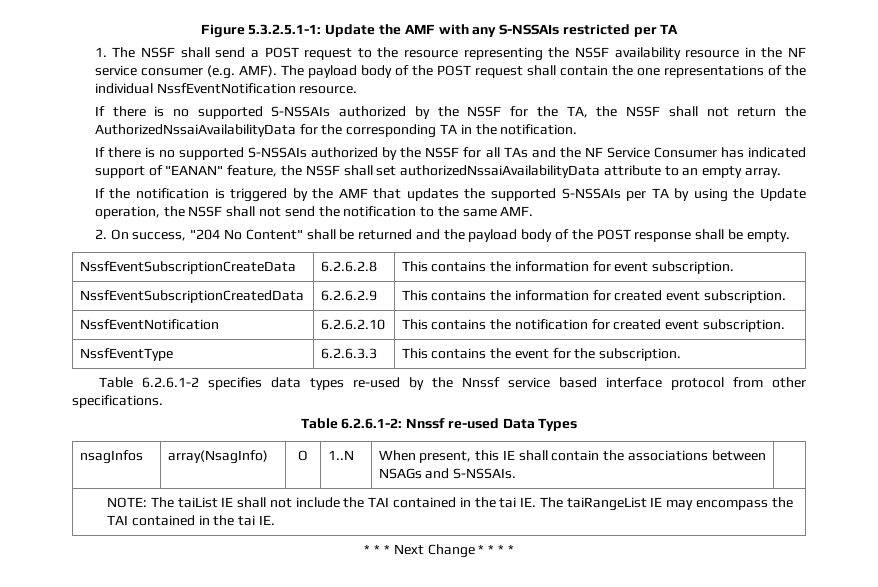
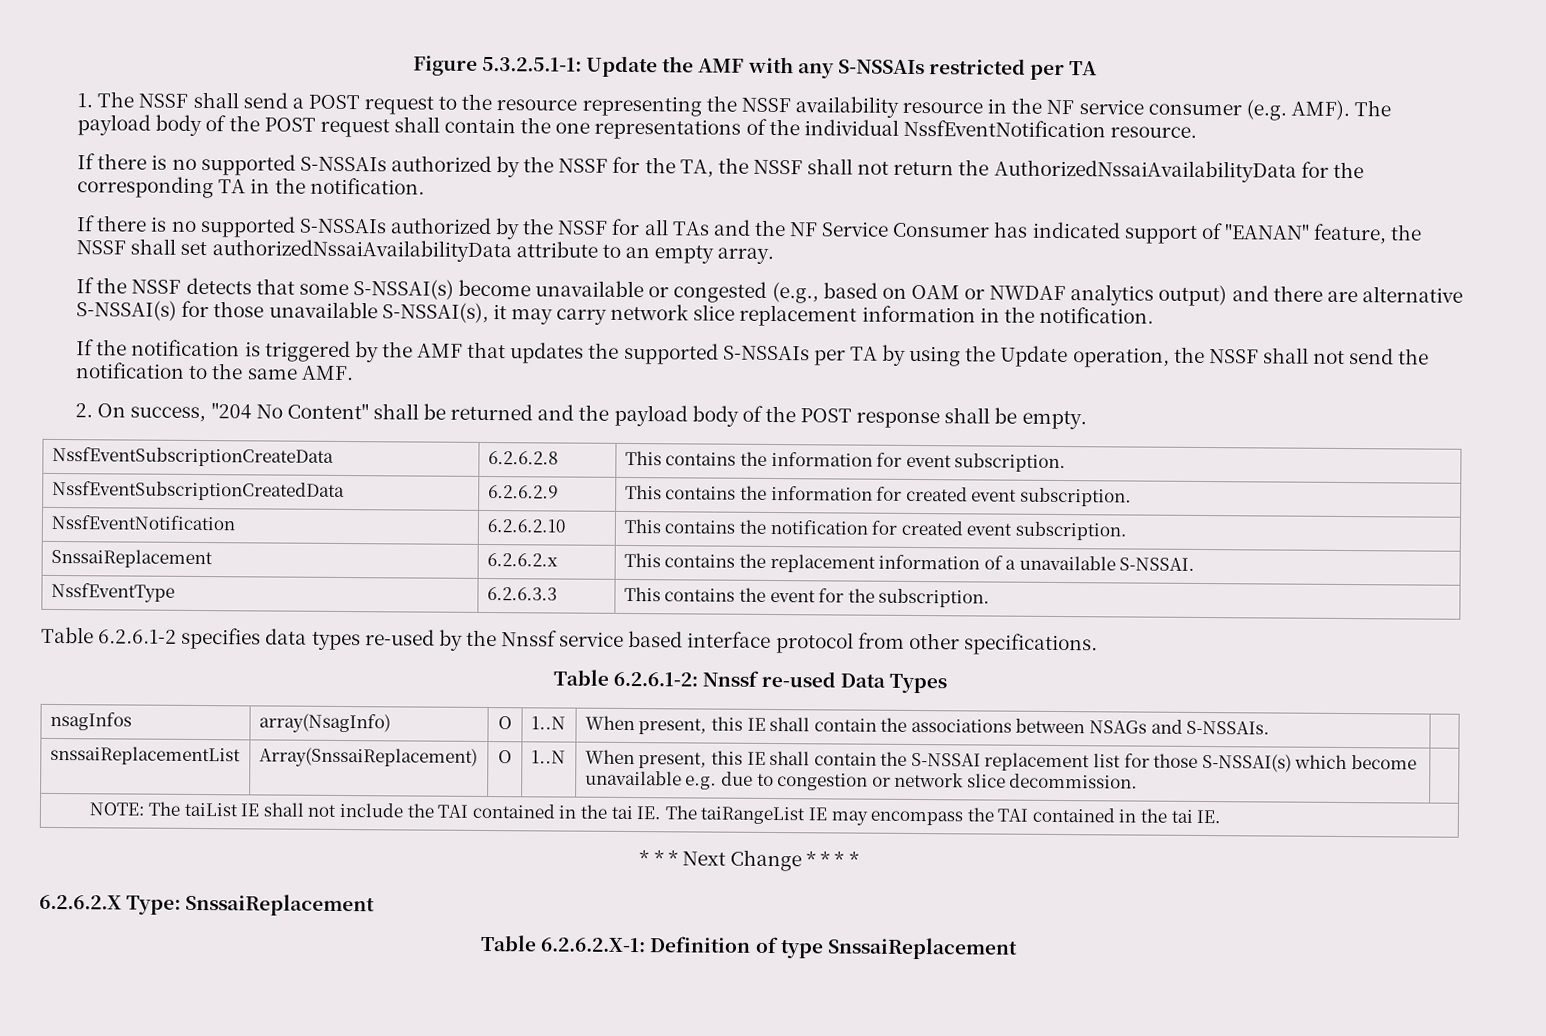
(781, 173) none -> [76,277,1463,307] [76,300,1154,327] // If the NSSF detects that some S-NSSAI(s) become unavailable or congested (e.g., based on OAM or NWDAF analytics output) and there are alternative S-NSSAI(s) for those unavailable S-NSSAI(s), it may carry network slice replacement information in the notification.
(786, 325) none -> [50,548,213,569] [486,553,558,567] [623,552,1196,573] // SnssaiReplacement | 6.2.6.2.x | This contains the replacement information of a unavailable S-NSSAI.
(517, 473) none -> [49,745,241,766] [258,747,478,768] [498,750,512,764] [530,750,566,764] [584,749,1418,773] [584,770,1139,791] // snssaiReplacementList | Array(SnssaiReplacement) | O | 1..N | When present, this IE shall contain the S-NSSAI replacement list for those S-NSSAI(s) which become unavailable e.g. due to congestion or network slice decommission. |
(514, 549) none -> [39,893,376,917] [480,934,1018,960] // 6.2.6.2.X Type: SnssaiReplacement // Table 6.2.6.2.X-1: Definition of type SnssaiReplacement

